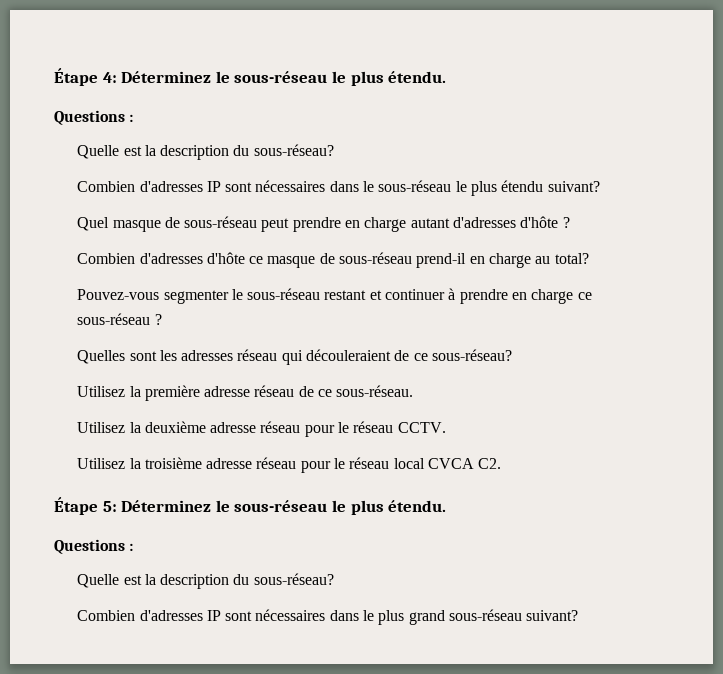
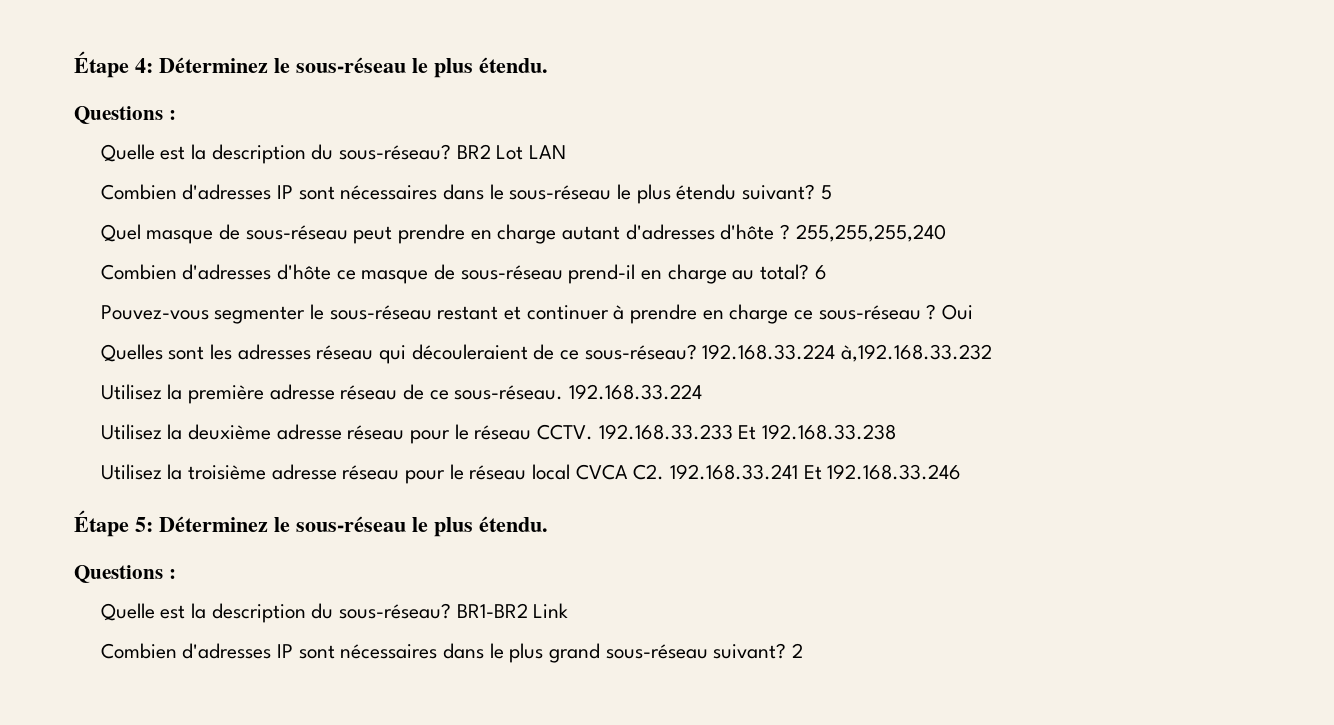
(334, 150) none -> [456,144,567,160] BR2 Lot LAN
(600, 186) none -> [820,185,832,200] 5
(570, 222) none -> [795,224,946,242] 255,255,255,240
(589, 258) none -> [814,265,827,280] 6
(162, 319) none -> [942,304,974,320] Oui
(513, 355) none -> [702,344,993,362] 192.168.33.224 à,192.168.33.232
(414, 391) none -> [569,384,703,400] 192.168.33.224
(446, 427) none -> [598,424,897,440] 192.168.33.233 Et 192.168.33.238
(502, 463) none -> [670,464,962,480] 192.168.33.241 Et 192.168.33.246
(334, 579) none -> [456,603,569,618] BR1-BR2 Link
(579, 615) none -> [792,643,804,658] 2

